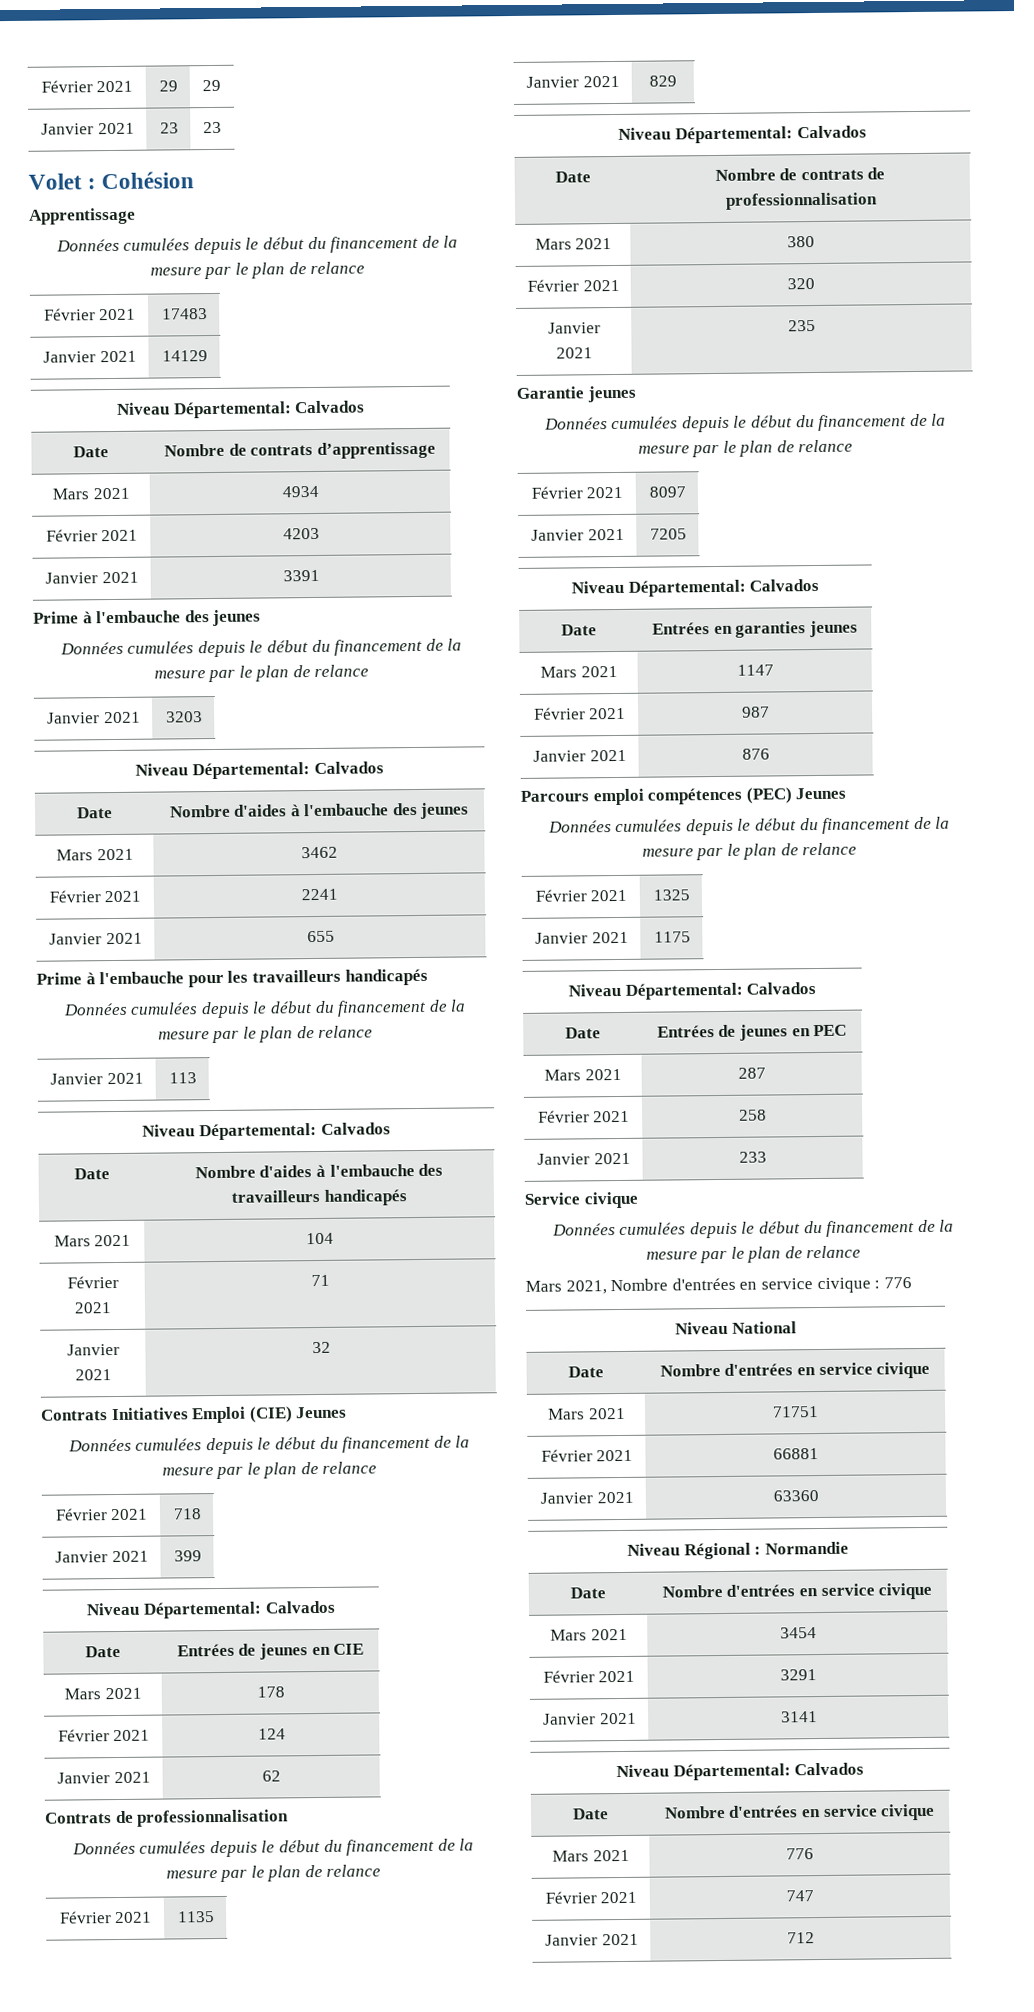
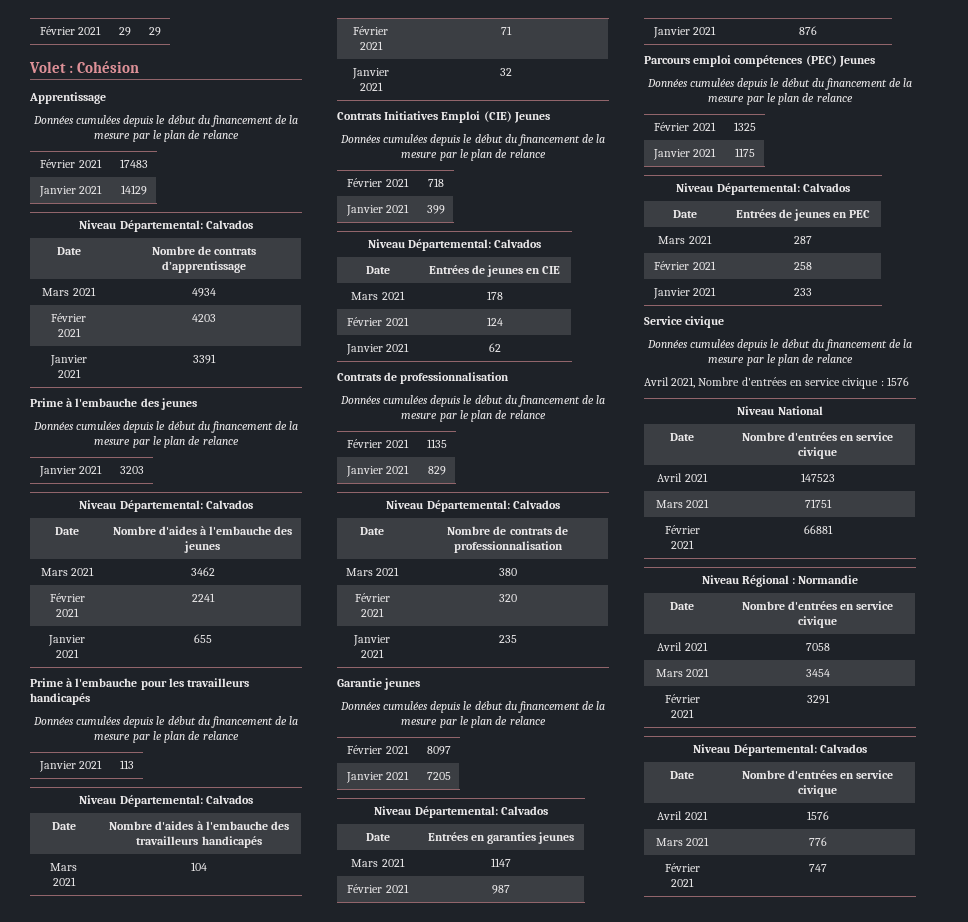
[41,122,135,135] [159,122,179,134] [203,121,222,134] // Janvier 2021 | 23 | 23 -> (161, 31) none
[525,1280,562,1292] Mars -> [644,377,669,386] Avril
[883,1277,912,1289] 776 -> [886,377,909,386] 1576
(931, 1370) none -> [657,473,708,482] [800,473,835,482] // Avril 2021 | 147523
[540,1491,634,1504] [773,1490,819,1502] // Janvier 2021 | 63360 -> (833, 529) none
(933, 1591) none -> [657,642,708,651] [805,643,830,651] // Avril 2021 | 7058
[543,1712,637,1725] [780,1711,818,1723] // Janvier 2021 | 3141 -> (830, 699) none
(936, 1812) none -> [657,811,708,820] [806,811,829,820] // Avril 2021 | 1576
[545,1933,639,1946] [787,1932,815,1944] // Janvier 2021 | 712 -> (827, 868) none

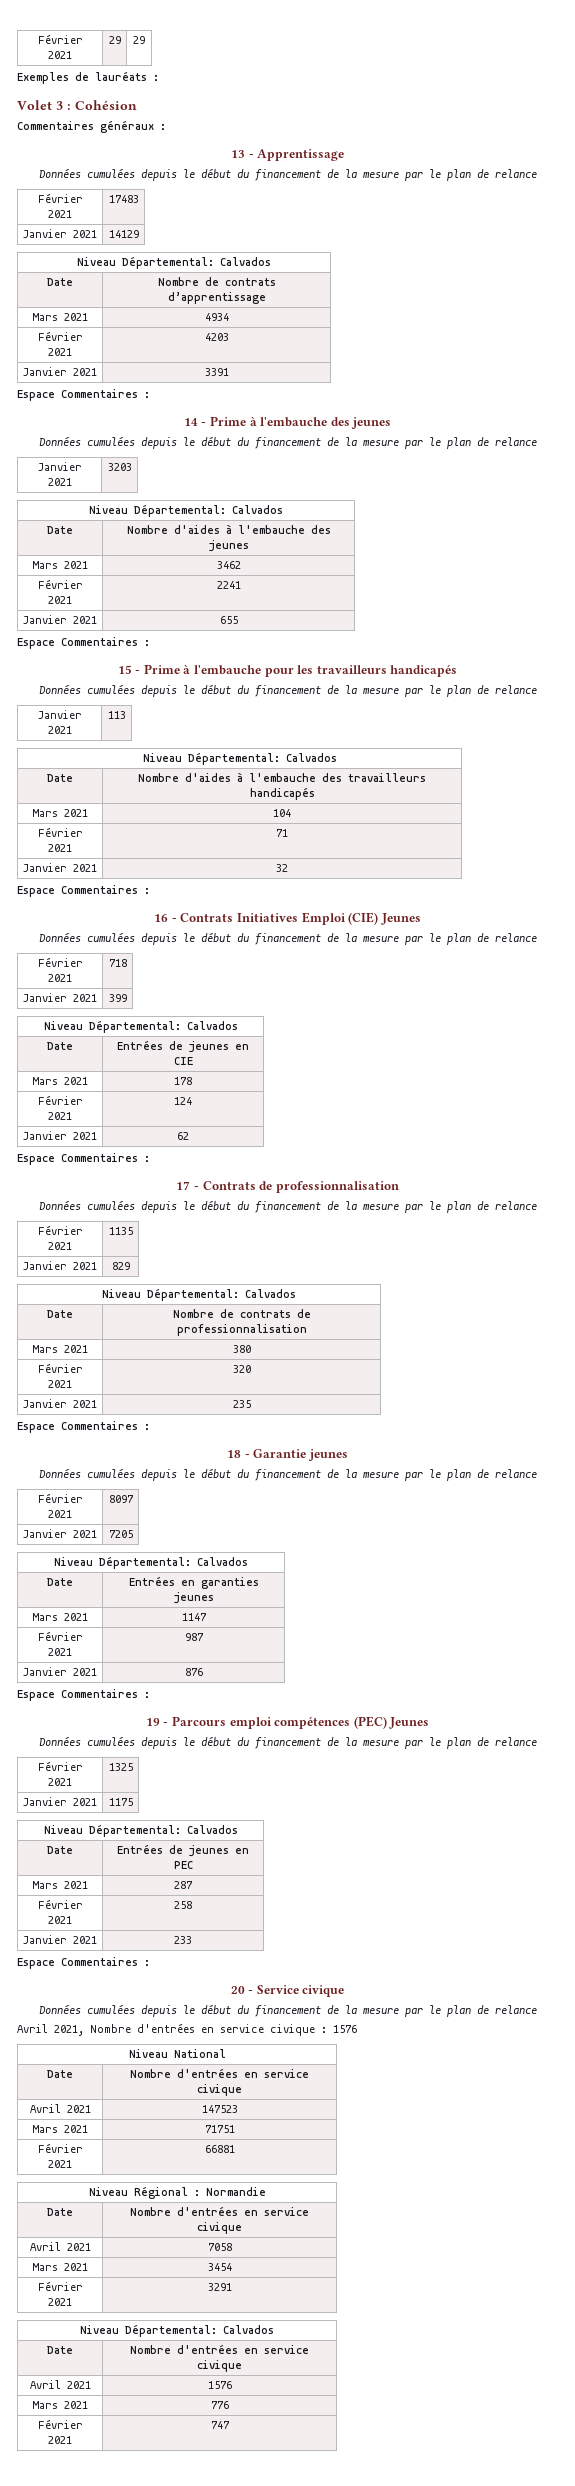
(161, 31) none -> [17,71,159,84] // Exemples de lauréats :
(66, 67) none -> [56,101,63,110] 3
(140, 67) none -> [17,120,166,133] [230,150,254,158] Commentaires généraux : // 13 -
(216, 359) none -> [17,389,150,401] [183,418,207,426] Espace Commentaires : // 14 -
(212, 638) none -> [17,637,150,649] [117,665,141,674] Espace Commentaires : // 15 -
(512, 72) none -> [17,885,150,897] [154,914,177,922] Espace Commentaires : // 16 -
(501, 347) none -> [17,1153,150,1165] [176,1181,199,1190] Espace Commentaires : // 17 -
(517, 639) none -> [17,1421,150,1433] [227,1450,250,1458] Espace Commentaires : // 18 -
(817, 30) none -> [17,1689,150,1701] [145,1718,169,1726] Espace Commentaires : // 19 -
(812, 292) none -> [17,1957,150,1969] [230,1986,254,1994] Espace Commentaires : // 20 -

